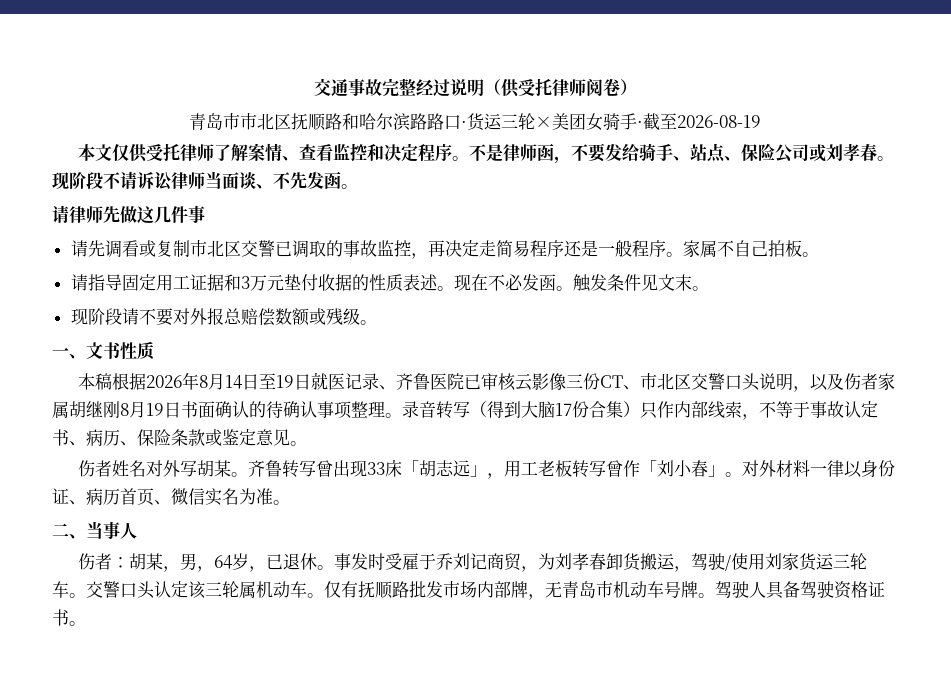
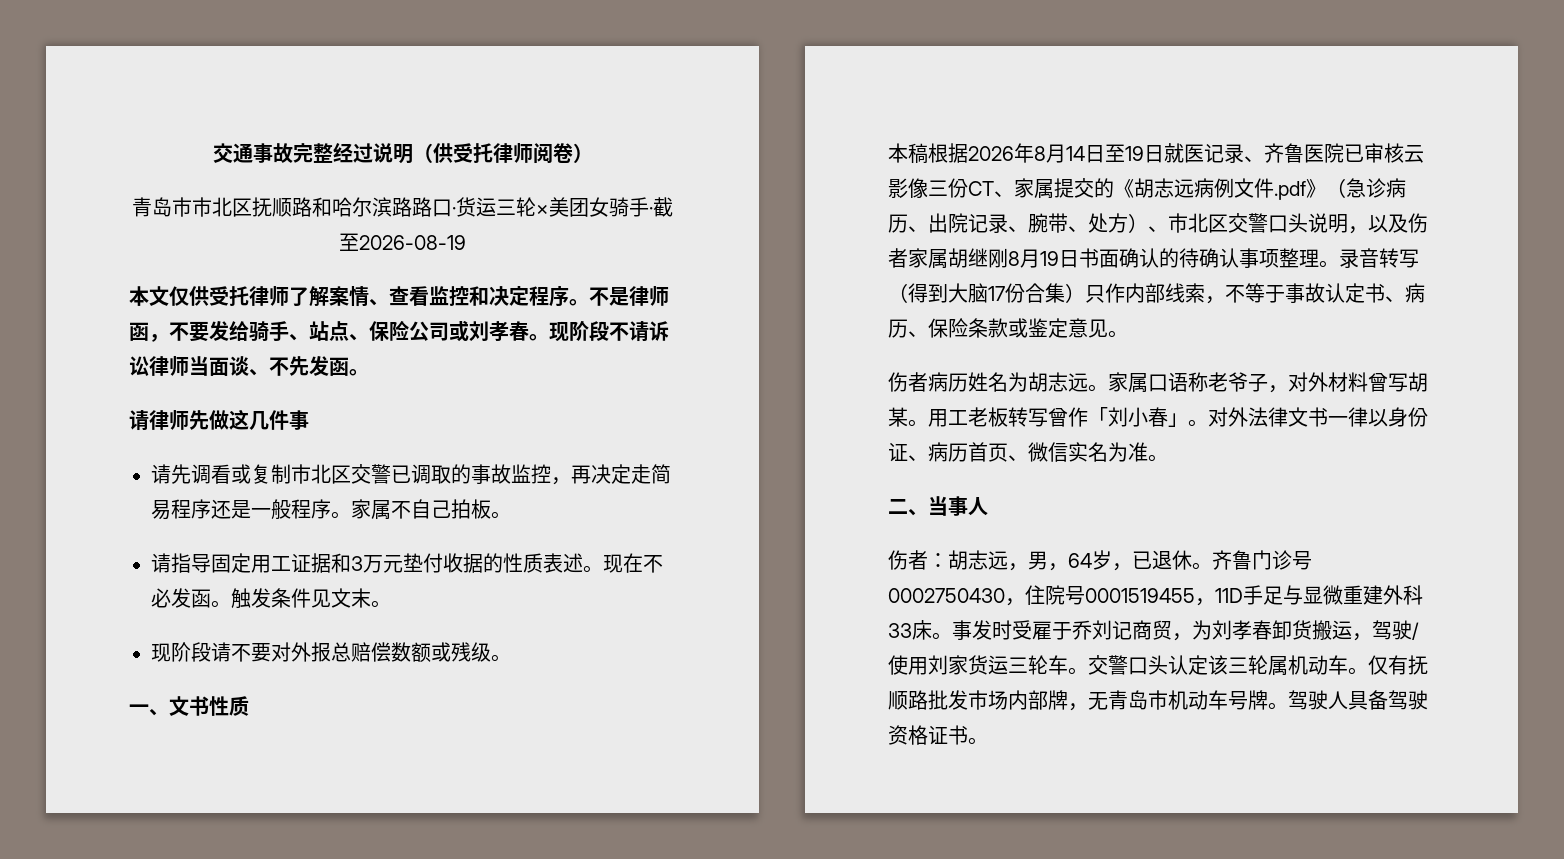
(641, 387) none -> [1014,178,1406,200] [888,213,1168,233] 家属提交的《胡志远病例文件.pdf》（急诊病历、出院记录、腕带、处方）、
[112,460,505,479] 姓名对外写胡某。齐鲁转写曾出现33床「胡志远」， -> [928,372,1428,393] [888,407,928,427] 病历姓名为胡志远。家属口语称老爷子，对外材料曾写胡某。
[776,460,811,478] 材料 -> [1248,407,1328,427] 法律文书
[146,553,164,570] 某 -> [968,550,1008,570] 志远
(335, 567) none -> [1212,550,1312,570] [888,585,1423,606] [888,620,952,640] 齐鲁门诊号0002750430，住院号0001519455，11D手足与显微重建外科33床。

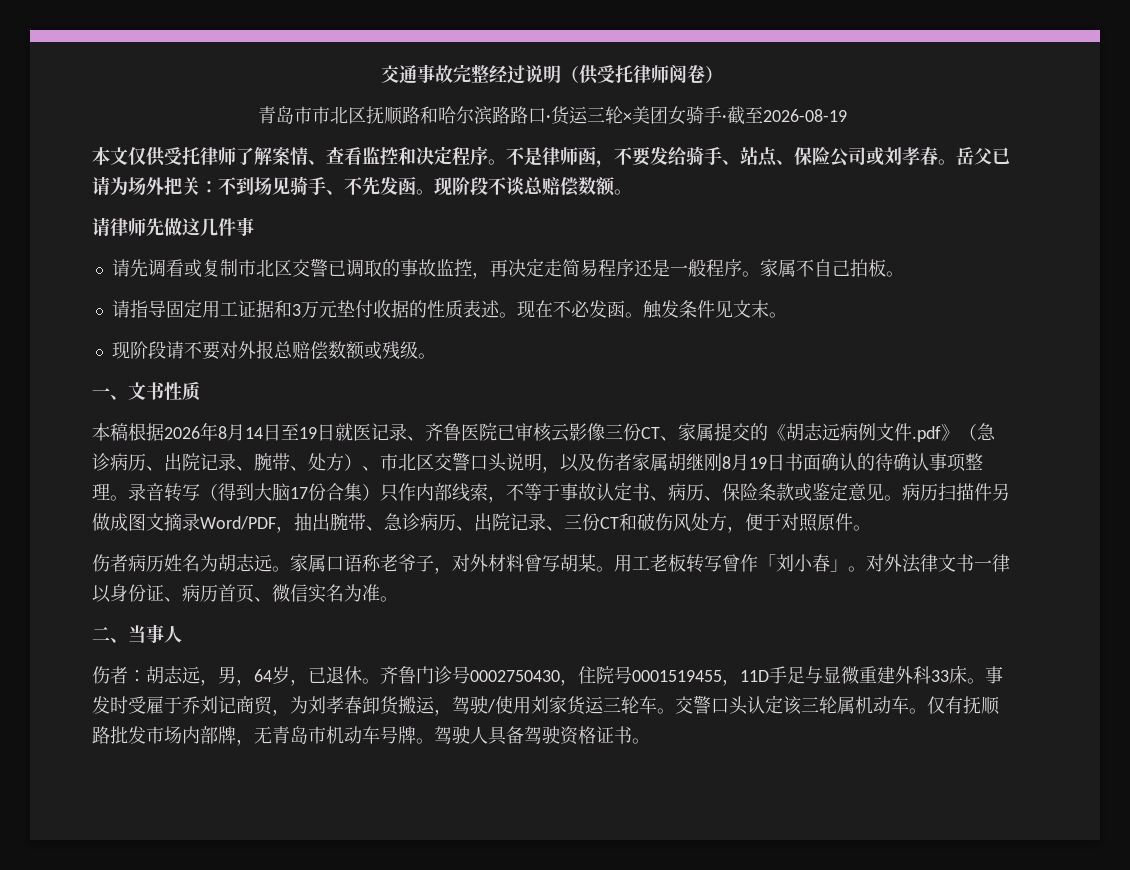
[549,320,669,342] [129,356,349,376] 现阶段不请诉讼律师当面谈、不先发函 -> [956,147,1010,165] [92,176,615,196] 岳父已请为场外把关：不到场见骑手、不先发函。现阶段不谈总赔偿数额
(1128, 334) none -> [902,483,1010,501] [92,513,871,533] 病历扫描件另做成图文摘录Word/PDF，抽出腕带、急诊病历、出院记录、三份CT和破伤风处方，便于对照原件。

